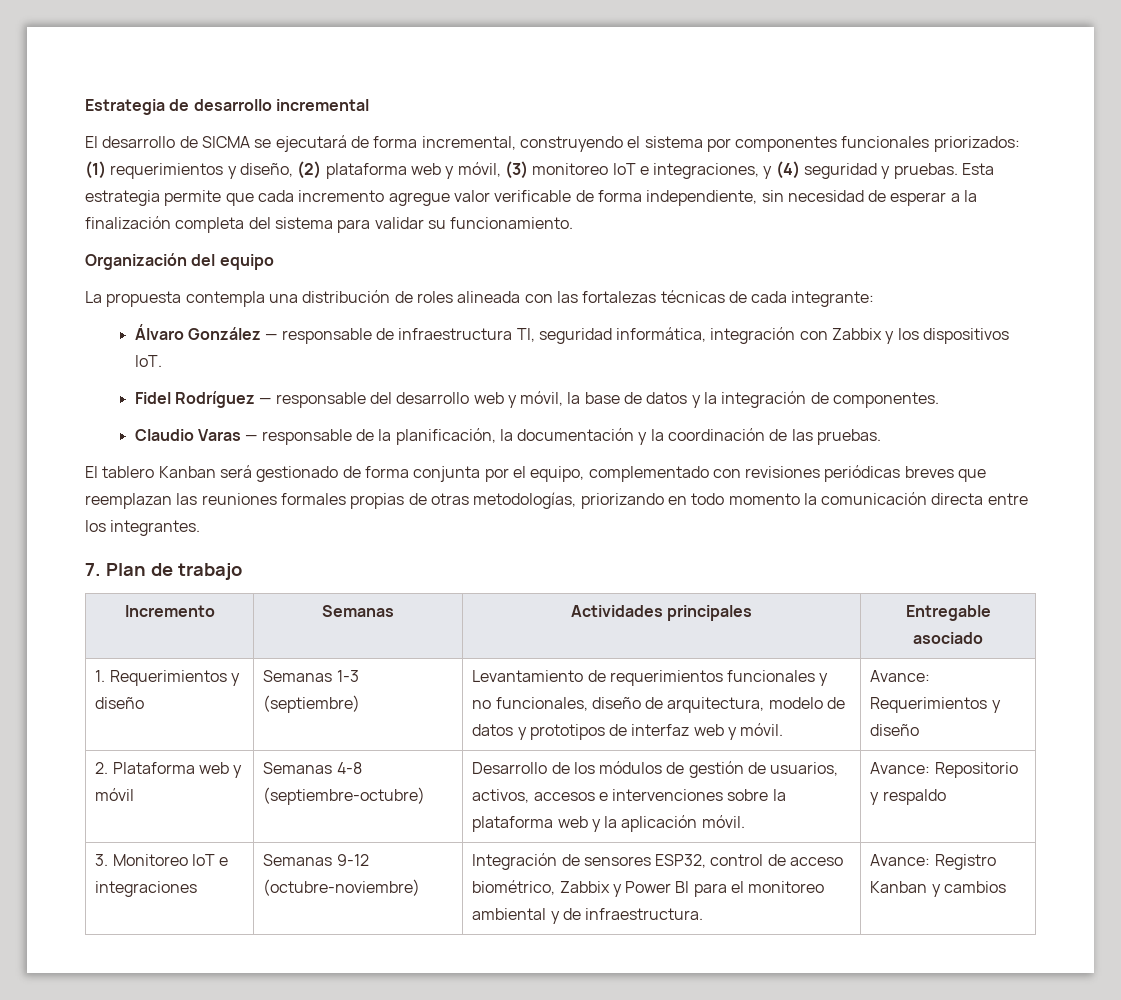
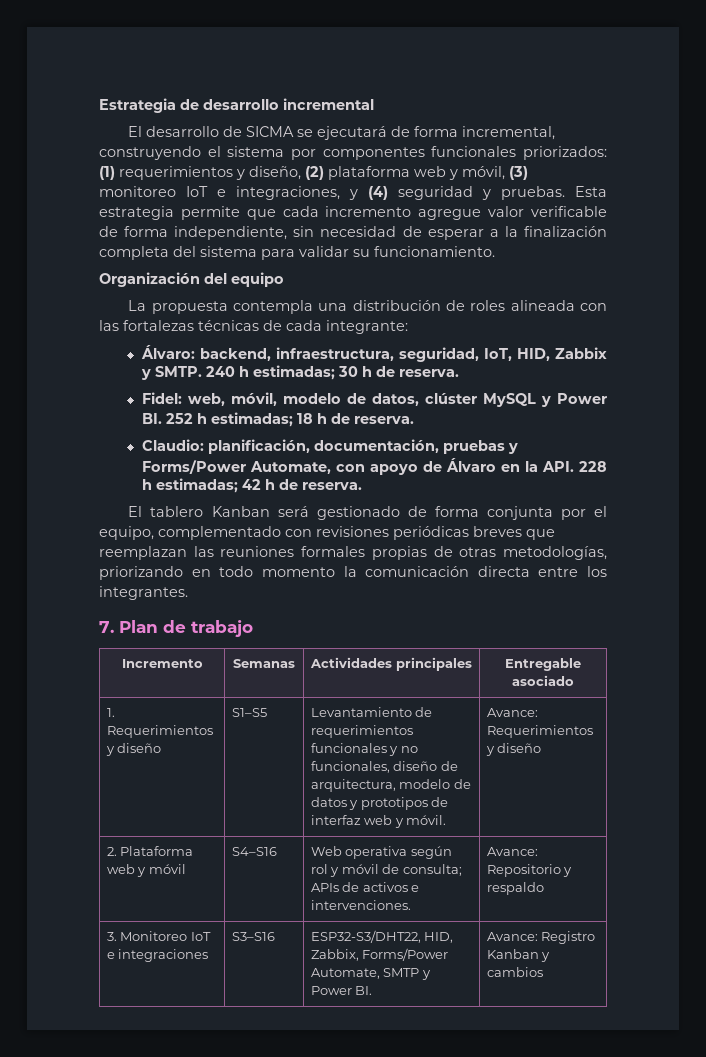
[134,324,1010,344] [134,355,162,367] [134,391,940,408] [134,428,882,445] Álvaro González — responsable de infraestructura TI, seguridad informática, integración con Zabbix y los dispositivos IoT. // Fidel Rodríguez — responsable del desarrollo web y móvil, la base de datos y la integración de componentes. // Claudio Varas — responsable de la planificación, la documentación y la coordinación de las pruebas. -> [140,345,607,362] [140,365,459,380] [141,392,607,407] [141,412,414,427] [141,439,518,454] [141,458,607,475] [141,478,362,493] Álvaro: backend, infraestructura, seguridad, IoT, HID, Zabbix y SMTP. 240 h estimadas; 30 h de reserva. // Fidel: web, móvil, modelo de datos, clúster MySQL y Power BI. 252 h estimadas; 18 h de reserva. // Claudio: planificación, documentación, pruebas y Forms/Power Automate, con apoyo de Álvaro en la API. 228 h estimadas; 42 h de reserva.
[263,670,359,682] [263,695,361,713] Semanas 1-3 (septiembre) -> [231,708,267,717] S1–S5
[263,762,362,774] [263,787,426,805] [472,761,839,778] [472,789,786,803] [472,815,745,832] Semanas 4-8 (septiembre-octubre) | Desarrollo de los módulos de gestión de usuarios, activos, accesos e intervenciones sobre la plataforma web y la aplicación móvil. -> [231,847,277,856] [310,846,452,859] [310,864,462,877] [310,882,420,892] [310,900,411,910] S4–S16 | Web operativa según rol y móvil de consulta; APIs de activos e intervenciones.
[263,854,369,866] [263,879,421,896] [472,853,844,870] [472,880,825,897] [472,908,704,924] Semanas 9-12 (octubre-noviembre) | Integración de sensores ESP32, control de acceso biométrico, Zabbix y Power BI para el monitoreo ambiental y de infraestructura. -> [231,932,275,941] [310,930,454,943] [310,948,449,961] [310,968,431,980] [310,986,373,995] S3–S16 | ESP32-S3/DHT22, HID, Zabbix, Forms/Power Automate, SMTP y Power BI.

